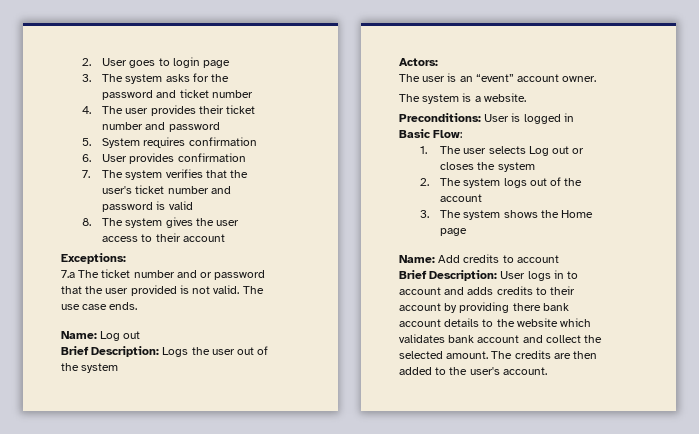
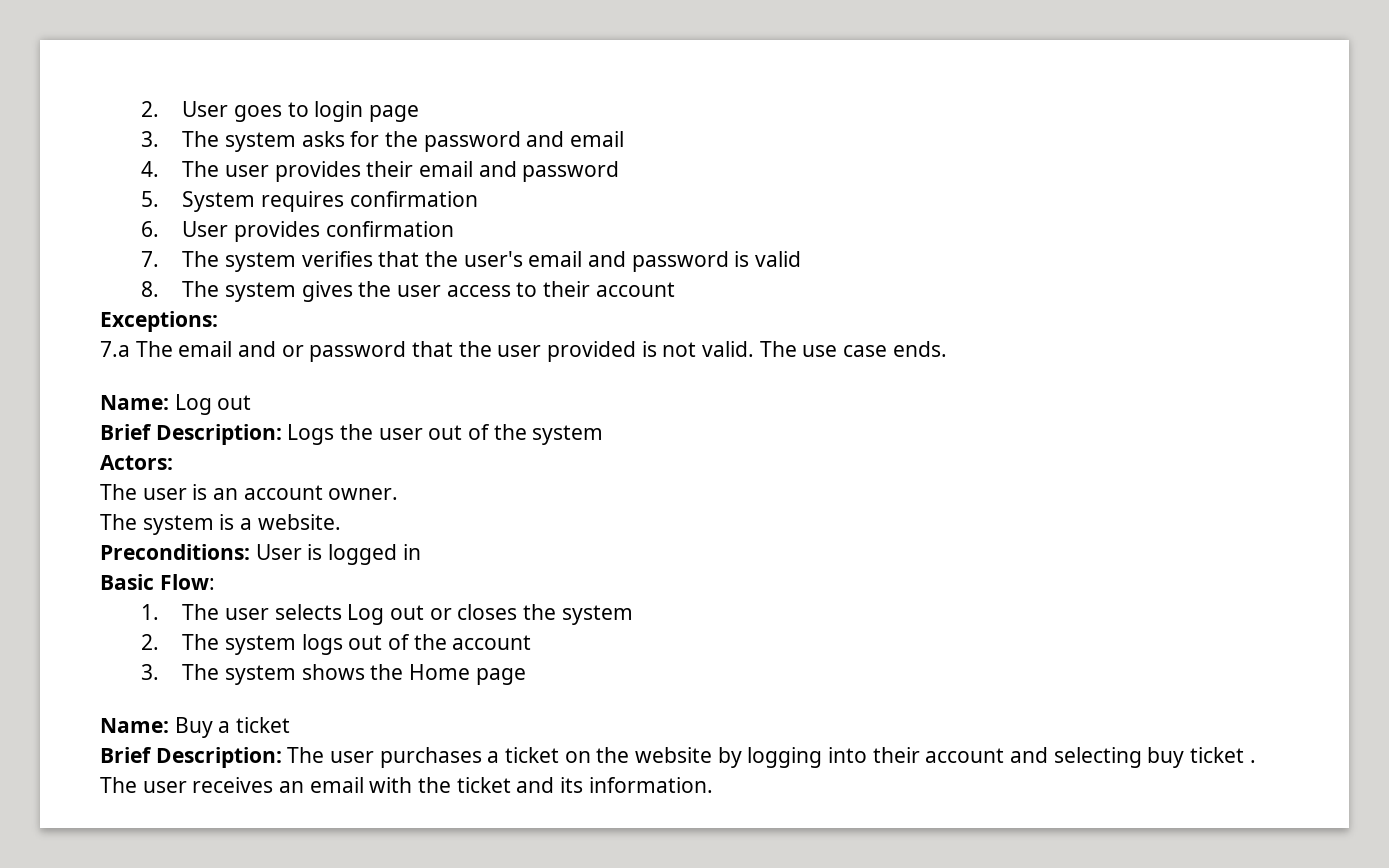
[179,89,253,98] ticket number -> [570,131,625,147] email
[226,105,256,114] [102,122,144,130] ticket number -> [419,161,474,177] email
[135,185,209,194] ticket number -> [528,251,583,267] email
[101,269,175,278] ticket number -> [178,341,233,357] email
[475,74,514,82] “event” -> (239, 494) none
[438,254,559,263] [399,270,579,281] [399,286,576,295] [399,302,569,313] [399,318,592,327] [399,334,603,343] [399,350,598,359] [399,367,547,375] Add credits to account // Brief Description: User logs in to account and adds credits to their account by providing there bank account details to the website which validates bank account and collect the selected amount. The credits are then added to the user's account. -> [174,717,291,738] [100,747,1256,768] [100,777,713,793] Buy a ticket // Brief Description: The user purchases a ticket on the website by logging into their account and selecting buy ticket . The user receives an email with the ticket and its information.

